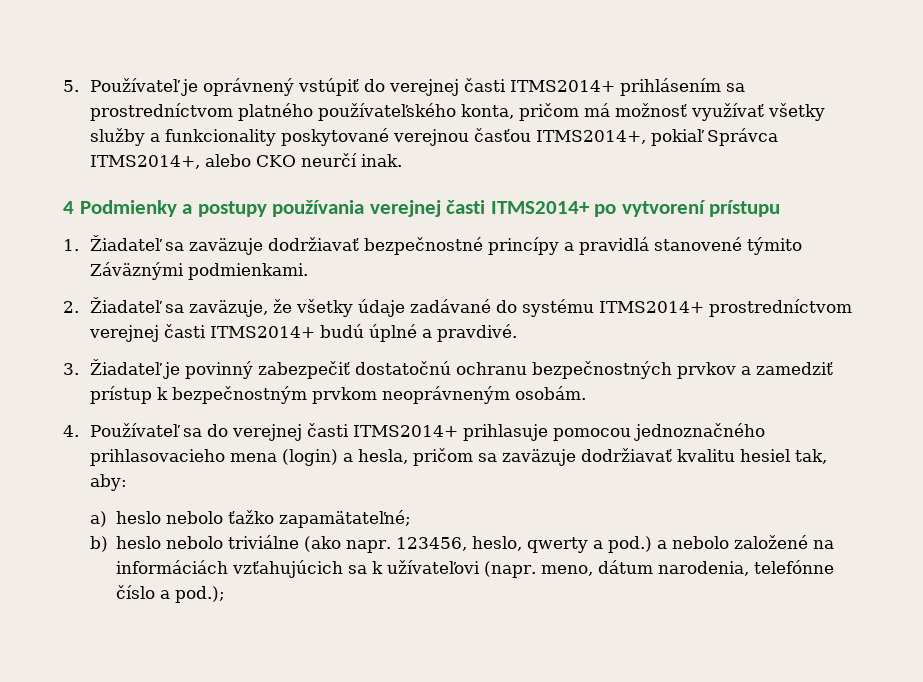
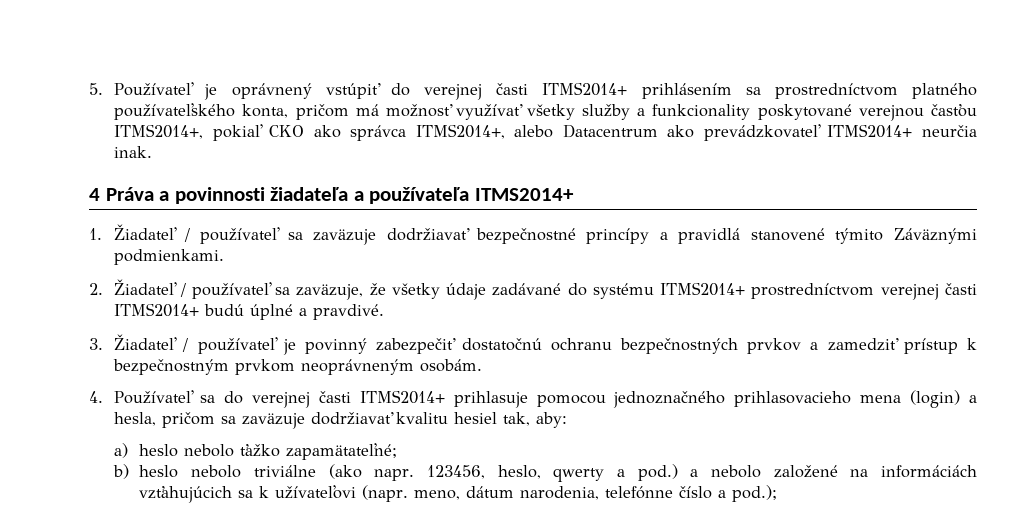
[706,128,778,146] [89,153,402,169] [63,200,781,217] Správca ITMS2014+, alebo CKO neurčí inak. // 4 Podmienky a postupy používania verejnej časti ITMS2014+ po vytvorení prístupu -> [269,124,978,141] [114,146,153,158] [89,187,574,204] CKO ako správca ITMS2014+, alebo Datacentrum ako prevádzkovateľ ITMS2014+ neurčia inak. // 4 Práva a povinnosti žiadateľa a používateľa ITMS2014+
(163, 243) none -> [183,227,281,244] / používateľ
(163, 305) none -> [179,282,272,299] / používateľ
(163, 367) none -> [182,337,278,354] / používateľ

